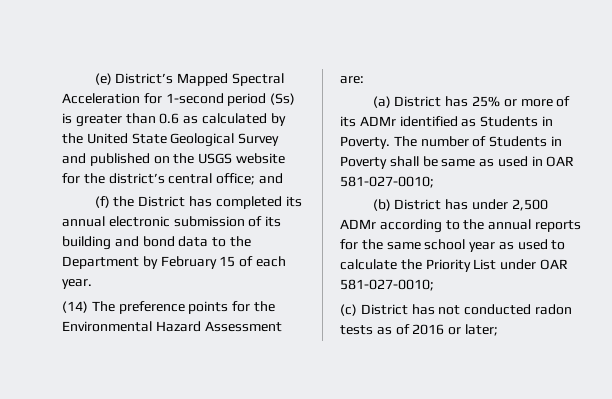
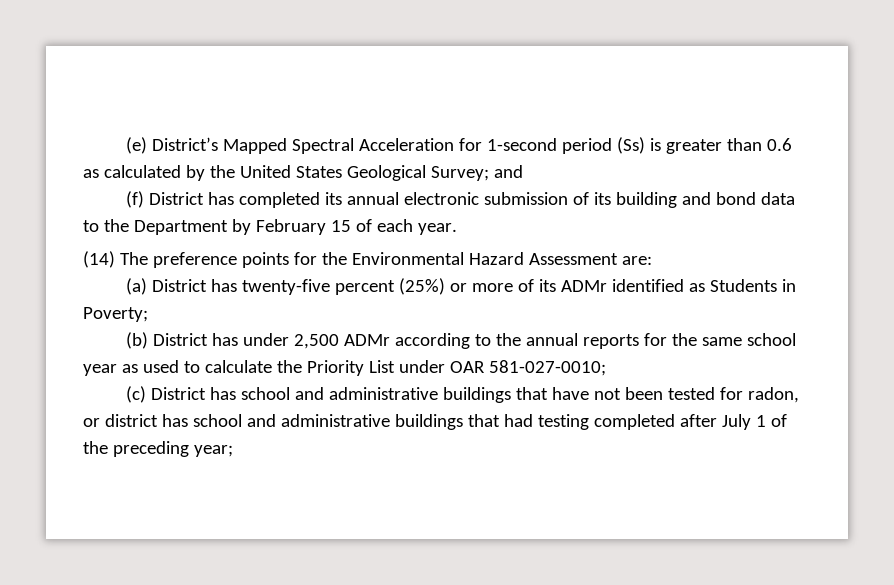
[131,133,280,147] [62,153,285,166] [62,173,256,185] State Geological Survey and published on the USGS website for the district’s central office; -> [295,165,489,181] States Geological Survey;
[113,196,135,207] the -> (144, 199) none
[472,96,501,107] 25% -> [241,278,445,295] twenty-five percent (25%)
[340,136,562,149] [340,156,575,169] [340,176,434,188] Poverty. The number of Students in Poverty shall be same as used in OAR 581-027-0010; -> [83,307,148,322] Poverty;
[438,304,572,315] [340,324,498,336] not conducted radon tests as of 2016 or later; -> [240,387,799,403] [83,414,787,430] [83,441,233,457] school and administrative buildings that have not been tested for radon, or district has school and administrative buildings that had testing completed after July 1 of the preceding year;

